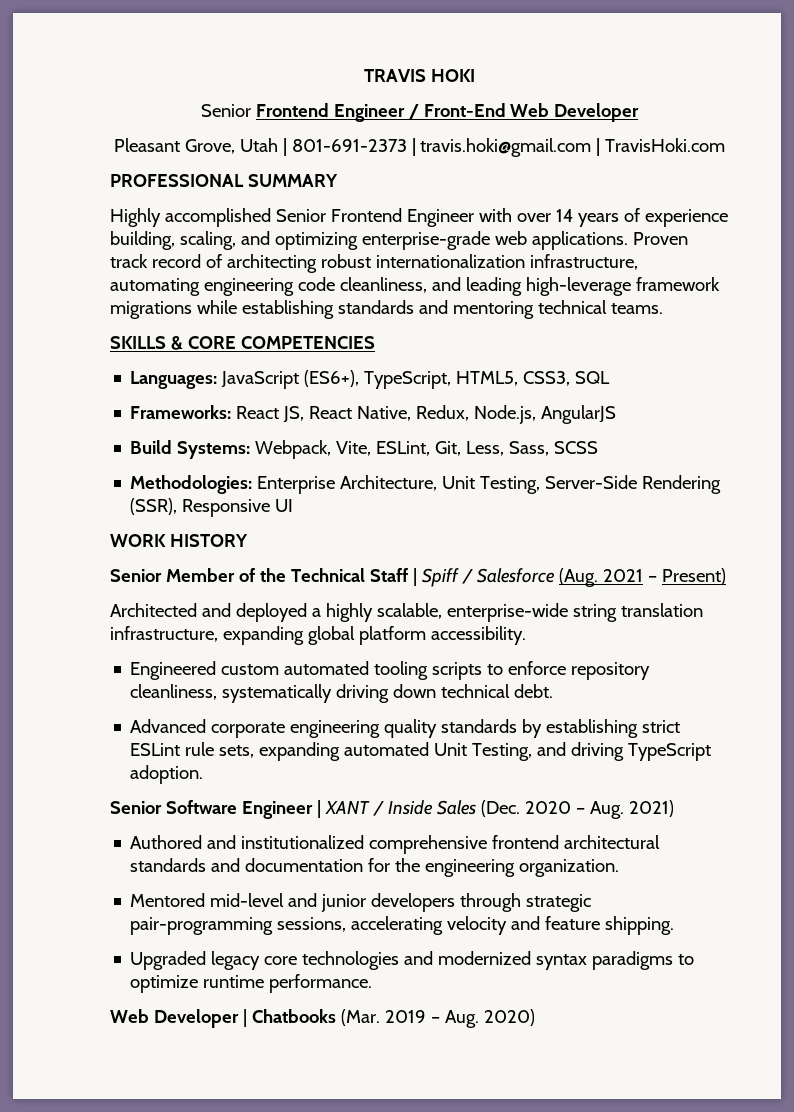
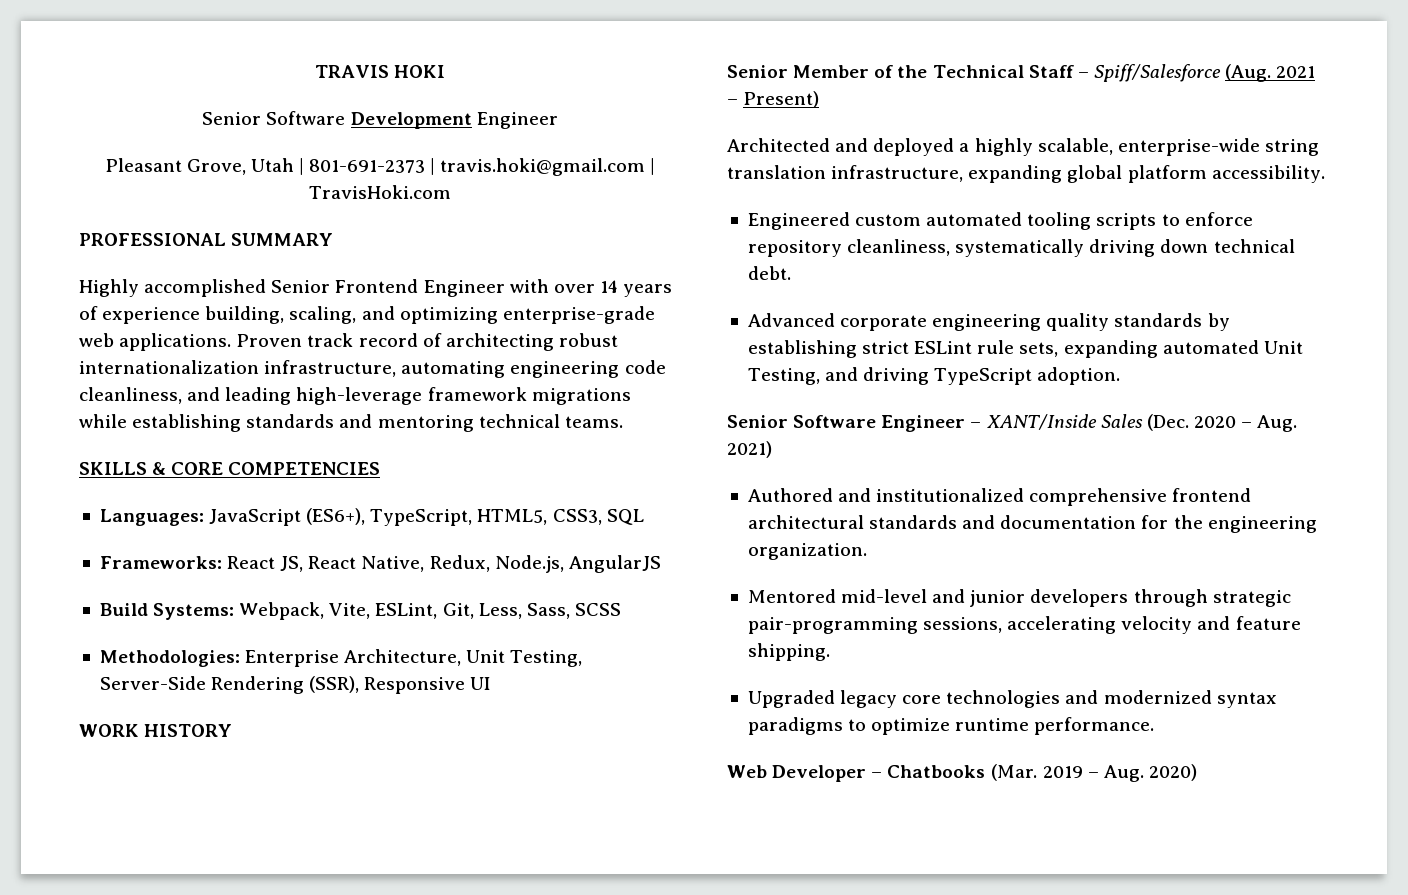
[255,103,640,122] Frontend Engineer / Front-End Web Developer -> [266,111,558,129] Software Development Engineer
[412,568,555,587] | Spiff / Salesforce -> [1077,64,1221,82] – Spiff/Salesforce
[316,800,433,818] | XANT / Inside -> [970,414,1097,430] – XANT/Inside
[242,1009,247,1027] | -> [871,772,883,778] –

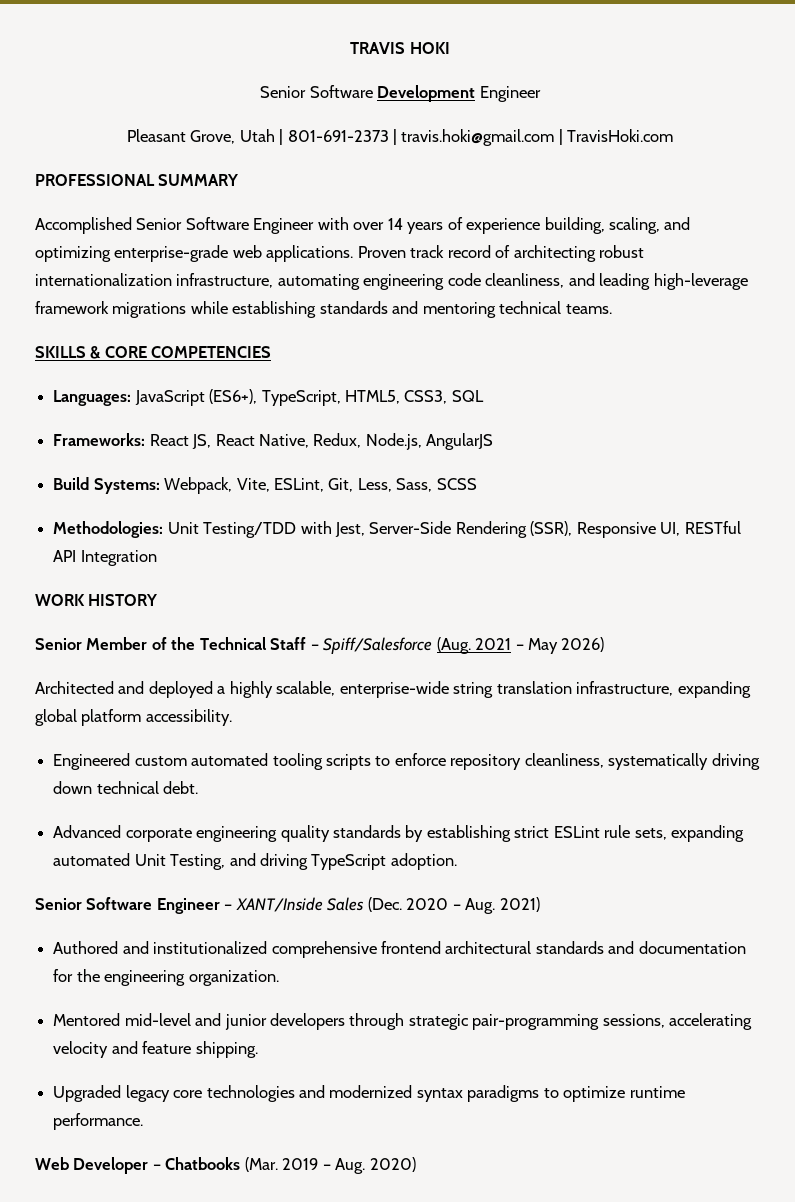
[79,279,419,297] Highly accomplished Senior Frontend -> [35,217,249,234] Accomplished Senior Software
[245,649,583,667] [99,676,492,694] Enterprise Architecture, Unit Testing, Server-Side Rendering (SSR), Responsive UI -> [167,521,741,538] [53,550,157,566] Unit Testing/TDD with Jest, Server-Side Rendering (SSR), Responsive UI, RESTful API Integration
[743,91,820,108] Present) -> [528,637,605,654] May 2026)

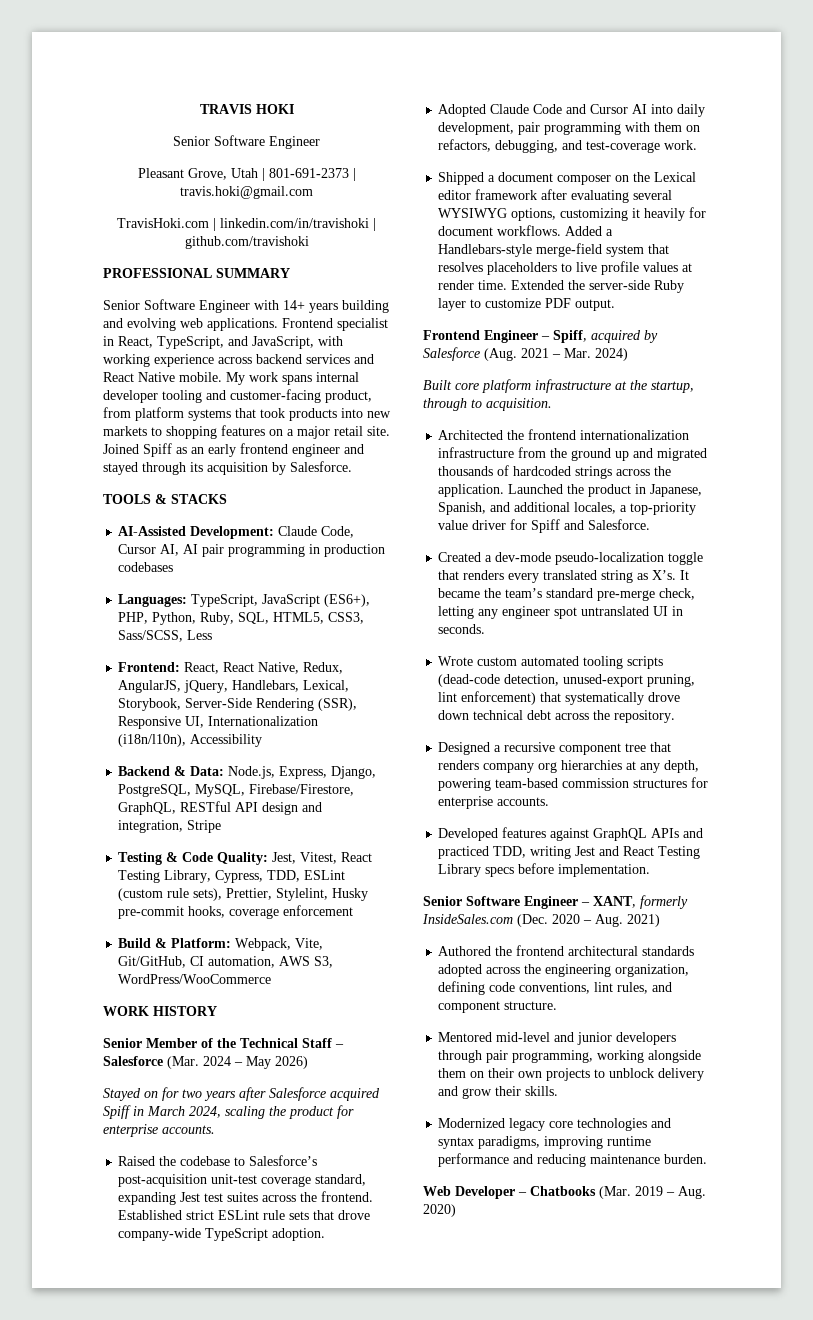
[377,85,476,102] Development -> (265, 140) none
[558,129,674,145] | TravisHoki.com -> [117,218,376,231] [184,236,309,249] // TravisHoki.com | linkedin.com/in/travishoki | github.com/travishoki
[35,217,132,234] Accomplished -> (290, 273) none
[353,217,691,234] [35,245,645,262] [35,273,748,290] [35,301,612,318] [35,346,272,359] over 14 years of experience building, scaling, and optimizing enterprise-grade web applications. Proven track record of architecting robust internationalization infrastructure, automating engineering code cleanliness, and leading high-leverage framework migrations while establishing standards and mentoring technical teams. // SKILLS & CORE COMPETENCIES -> [283,300,389,313] [103,318,388,331] [103,336,343,349] [103,354,374,367] [103,372,359,385] [103,389,372,403] [103,407,391,421] [103,425,390,439] [103,443,364,457] [103,461,352,475] [103,494,227,504] [118,526,355,539] [118,544,386,557] [118,562,174,572] 14+ years building and evolving web applications. Frontend specialist in React, TypeScript, and JavaScript, with working experience across backend services and React Native mobile. My work spans internal developer tooling and customer-facing product, from platform systems that took products into new markets to shopping features on a major retail site. Joined Spiff as an early frontend engineer and stayed through its acquisition by Salesforce. // TOOLS & STACKS // AI-Assisted Development: Claude Code, Cursor AI, AI pair programming in production codebases
(132, 398) none -> [191,594,259,607] TypeScript,
[261,390,484,406] [53,433,494,450] [53,477,477,494] [53,521,365,538] TypeScript, HTML5, CSS3, SQL // Frameworks: React JS, React Native, Redux, Node.js, AngularJS // Build Systems: Webpack, Vite, ESLint, Git, Less, Sass, SCSS // Methodologies: Unit Testing/TDD with Jest, -> [118,612,365,625] [118,630,213,642] [118,662,344,674] [118,680,350,693] [118,698,182,711] PHP, Python, Ruby, SQL, HTML5, CSS3, Sass/SCSS, Less // Frontend: React, React Native, Redux, AngularJS, jQuery, Handlebars, Lexical, Storybook,
[684,521,741,534] [53,550,157,566] RESTful API Integration -> [208,716,319,726] [118,734,263,747] [118,766,377,779] [118,784,355,797] [118,801,323,815] [118,820,222,833] [118,852,373,865] [118,870,346,883] [118,888,369,901] [118,905,354,919] [118,938,324,951] [118,956,334,968] [118,974,272,984] Internationalization (i18n/l10n), Accessibility // Backend & Data: Node.js, Express, Django, PostgreSQL, MySQL, Firebase/Firestore, GraphQL, RESTful API design and integration, Stripe // Testing & Code Quality: Jest, Vitest, React Testing Library, Cypress, TDD, ESLint (custom rule sets), Prettier, Stylelint, Husky pre-commit hooks, coverage enforcement // Build & Platform: Webpack, Vite, Git/GitHub, CI automation, AWS S3, WordPress/WooCommerce
[323,637,512,654] Spiff/Salesforce (Aug. 2021 -> [103,1056,231,1069] Salesforce (Mar. 2024
[35,681,751,698] [35,709,232,726] [53,753,760,770] [53,781,199,794] [53,825,745,842] [53,853,457,870] Architected and deployed a highly scalable, enterprise-wide string translation infrastructure, expanding global platform accessibility. // Engineered custom automated tooling scripts to enforce repository cleanliness, systematically driving down technical debt. // Advanced corporate engineering quality standards by establishing strict ESLint rule sets, expanding automated Unit Testing, and driving TypeScript adoption. -> [103,1087,380,1101] [103,1105,354,1119] [103,1124,215,1137] [118,1155,318,1166] [118,1174,367,1187] [118,1191,374,1205] [118,1210,371,1220] [118,1228,326,1241] [438,104,706,117] [438,122,701,135] [438,139,698,153] [438,172,697,185] [438,189,673,203] [438,207,707,221] [438,225,614,236] [438,243,670,257] [438,261,693,275] [438,280,685,293] [438,298,616,311] [423,330,658,343] [423,347,628,361] [423,379,694,393] [423,398,552,411] [438,429,690,440] [438,447,708,461] [438,465,672,479] [438,484,703,497] [438,502,697,515] [438,519,651,533] [438,552,704,565] [438,570,690,583] [438,588,696,601] [438,606,684,619] [438,624,486,634] [438,656,664,669] [438,674,696,687] [438,691,681,705] [438,710,676,723] [438,742,672,755] [438,760,700,773] [438,777,709,791] [438,796,550,809] [438,827,704,841] [438,846,701,859] [438,863,651,877] Stayed on for two years after Salesforce acquired Spiff in March 2024, scaling the product for enterprise accounts. // Raised the codebase to Salesforce’s post-acquisition unit-test coverage standard, expanding Jest test suites across the frontend. Established strict ESLint rule sets that drove company-wide TypeScript adoption. // Adopted Claude Code and Cursor AI into daily development, pair programming with them on refactors, debugging, and test-coverage work. // Shipped a document composer on the Lexical editor framework after evaluating several WYSIWYG options, customizing it heavily for document workflows. Added a Handlebars-style merge-field system that resolves placeholders to live profile values at render time. Extended the server-side Ruby layer to customize PDF output. // Frontend Engineer – Spiff, acquired by Salesforce (Aug. 2021 – Mar. 2024) // Built core platform infrastructure at the startup, through to acquisition. // Architected the frontend internationalization infrastructure from the ground up and migrated thousands of hardcoded strings across the application. Launched the product in Japanese, Spanish, and additional locales, a top-priority value driver for Spiff and Salesforce. // Created a dev-mode pseudo-localization toggle that renders every translated string as X’s. It became the team’s standard pre-merge check, letting any engineer spot untranslated UI in seconds. // Wrote custom automated tooling scripts (dead-code detection, unused-export pruning, lint enforcement) that systematically drove down technical debt across the repository. // Designed a recursive component tree that renders company org hierarchies at any depth, powering team-based commission structures for enterprise accounts. // Developed features against GraphQL APIs and practiced TDD, writing Jest and React Testing Library specs before implementation.
[235,897,365,912] XANT/Inside Sales -> [593,895,688,909] [422,914,513,924] XANT, formerly InsideSales.com
[122,941,746,958] [53,969,279,986] and institutionalized comprehensive frontend architectural standards and documentation for the engineering organization. -> [495,945,695,956] [438,964,690,977] [438,981,673,995] [438,1001,558,1013] the frontend architectural standards adopted across the engineering organization, defining code conventions, lint rules, and component structure.
[408,1013,753,1030] [53,1041,258,1058] [53,1085,685,1102] [53,1113,144,1130] strategic pair-programming sessions, accelerating velocity and feature shipping. // Upgraded legacy core technologies and modernized syntax paradigms to optimize runtime performance. -> [486,1050,702,1063] [438,1068,705,1081] [438,1086,559,1099] [438,1118,672,1131] [438,1136,652,1149] [438,1153,708,1167] pair programming, working alongside them on their own projects to unblock delivery and grow their skills. // Modernized legacy core technologies and syntax paradigms, improving runtime performance and reducing maintenance burden.

